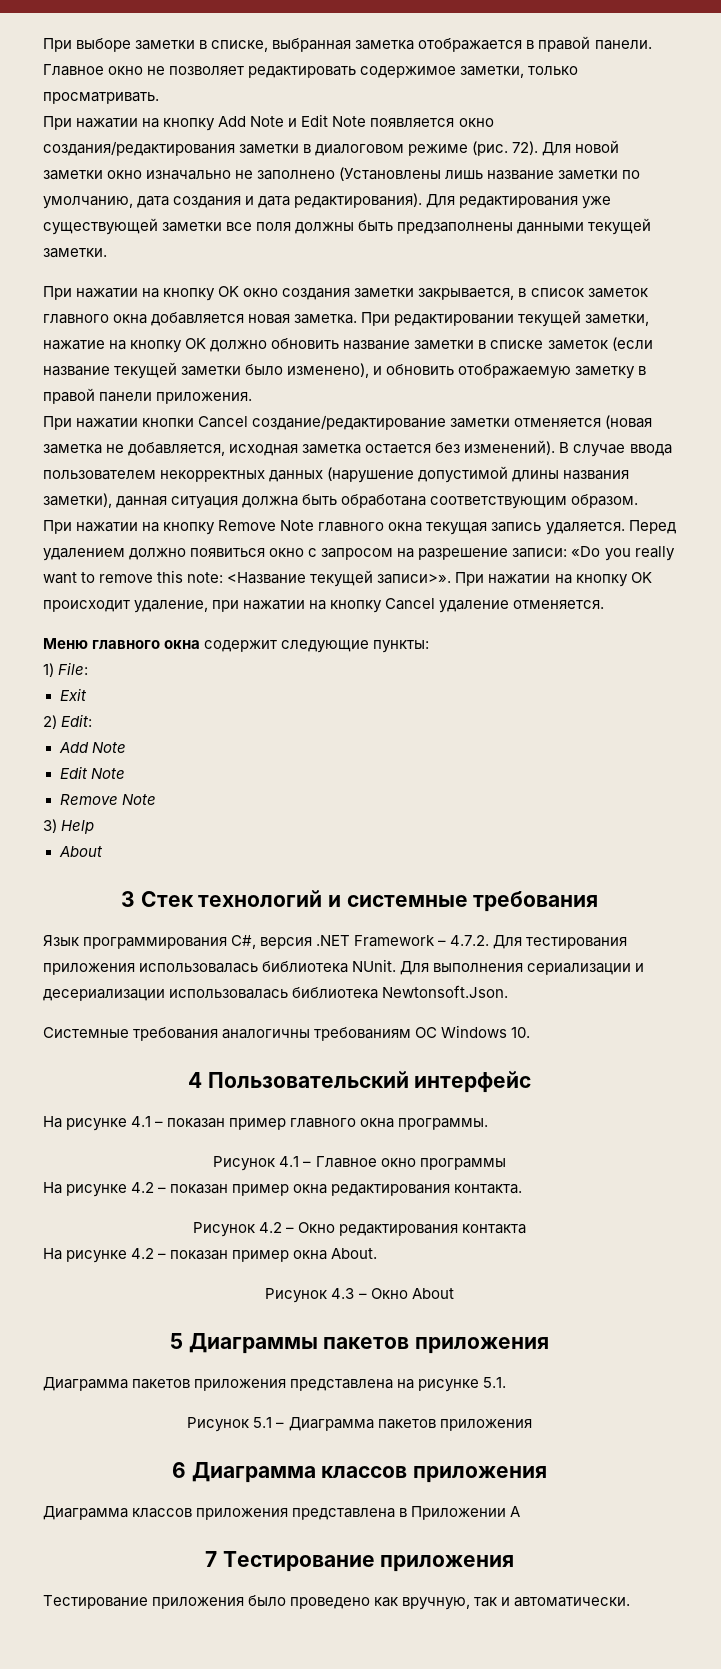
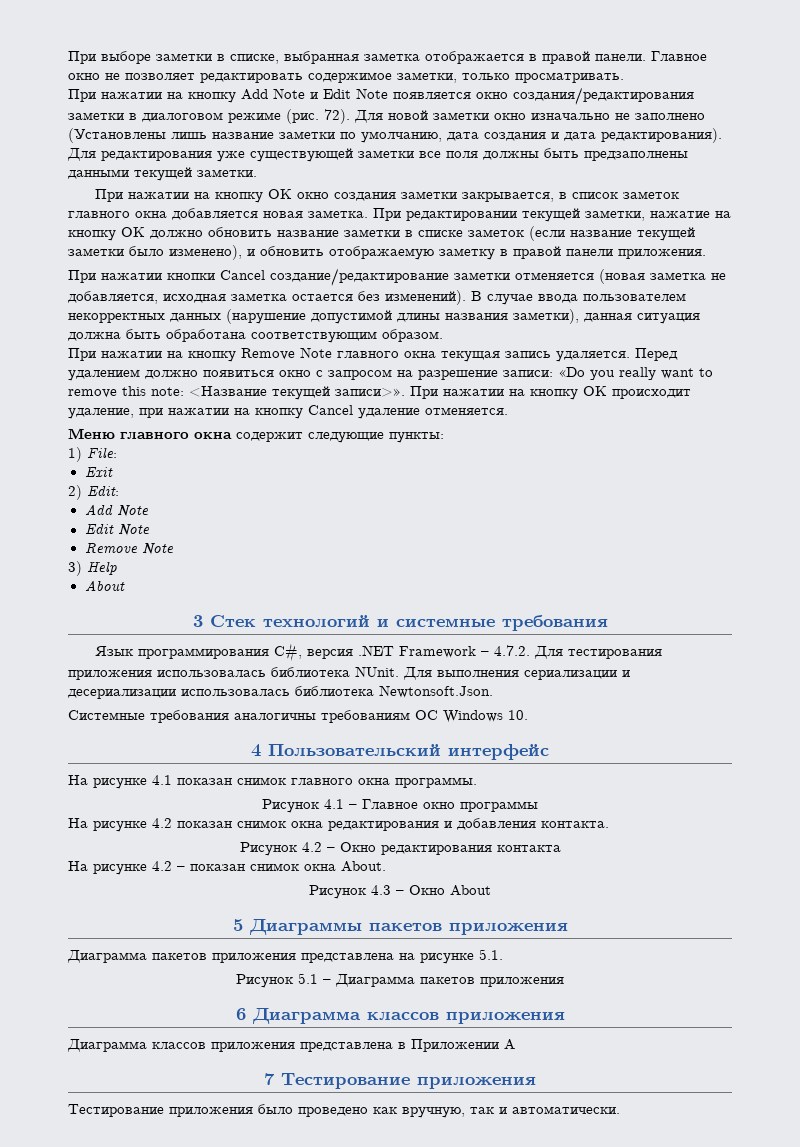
[155,1118,287,1130] – показан пример -> [177,777,287,785] показан снимок
[158,1184,451,1196] – показан пример окна редактирования -> [177,818,536,831] показан снимок окна редактирования и добавления
[232,1250,290,1262] пример -> [250,863,300,871] снимок

